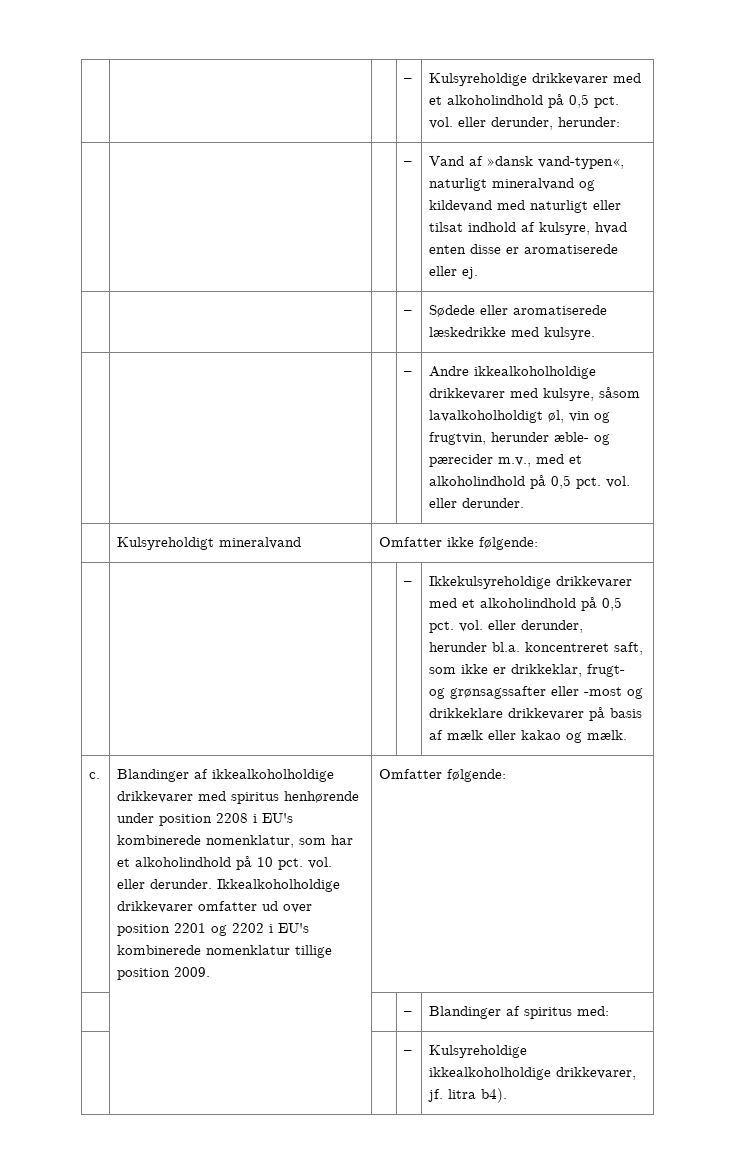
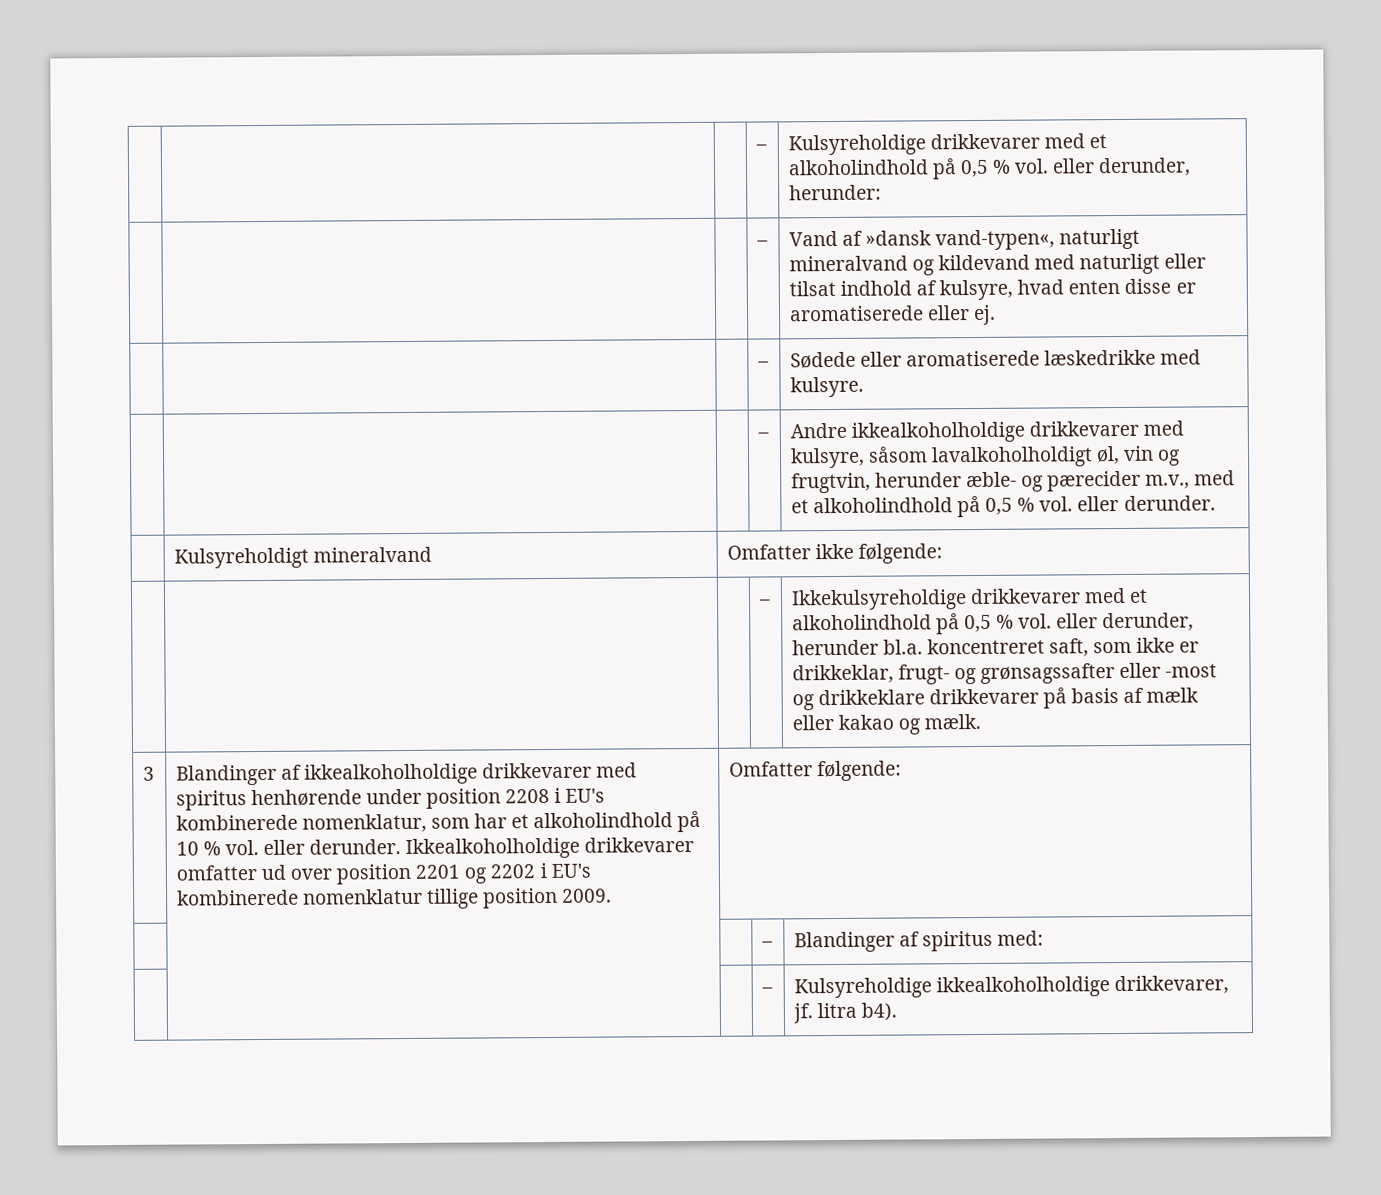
[594,96,620,108] pct. -> [992,159,1012,174] %
[576,477,602,489] pct. -> [1017,497,1036,512] %
[429,621,455,633] pct. -> [996,614,1015,629] %
[89,772,101,779] c. -> [142,766,155,781] 3
[278,858,304,870] pct. -> [202,841,221,856] %

